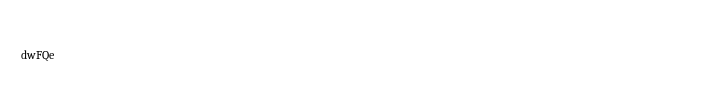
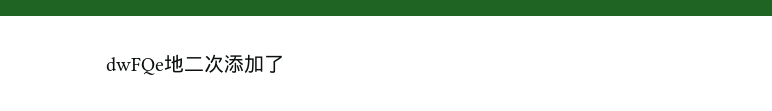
(55, 56) none -> [164,54,284,74] 地二次添加了

